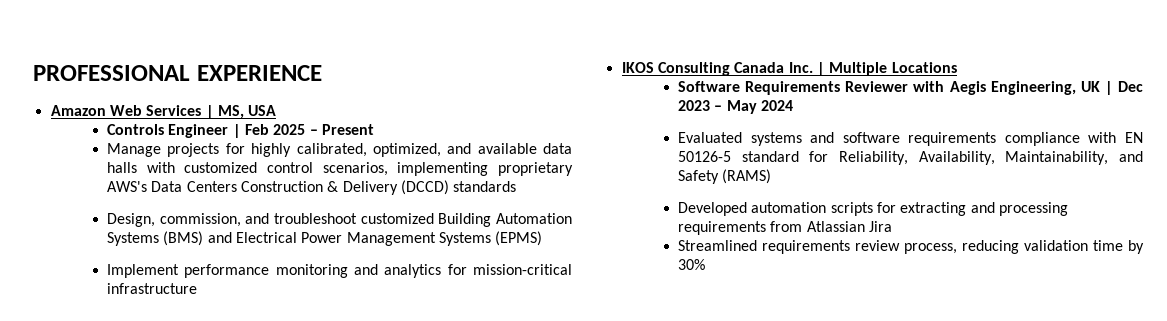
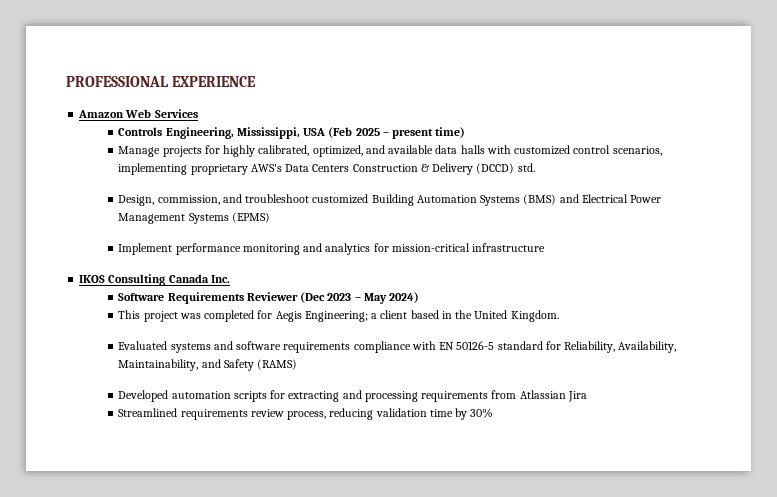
[205,105,277,119] [107,124,375,138] | MS, USA // Controls Engineer | Feb 2025 – Present -> [118,127,466,139] // Controls Engineering, Mississippi, USA (Feb 2025 – present time)
[453,181,517,192] standards -> [517,163,535,172] std.
[816,62,957,76] | Multiple Locations -> (230, 279) none
[913,81,1143,95] [678,100,794,114] with Aegis Engineering, UK | Dec 2023 – May 2024 -> [300,292,420,304] [118,310,559,322] (Dec 2023 – May 2024) // This project was completed for Aegis Engineering; a client based in the United Kingdom.

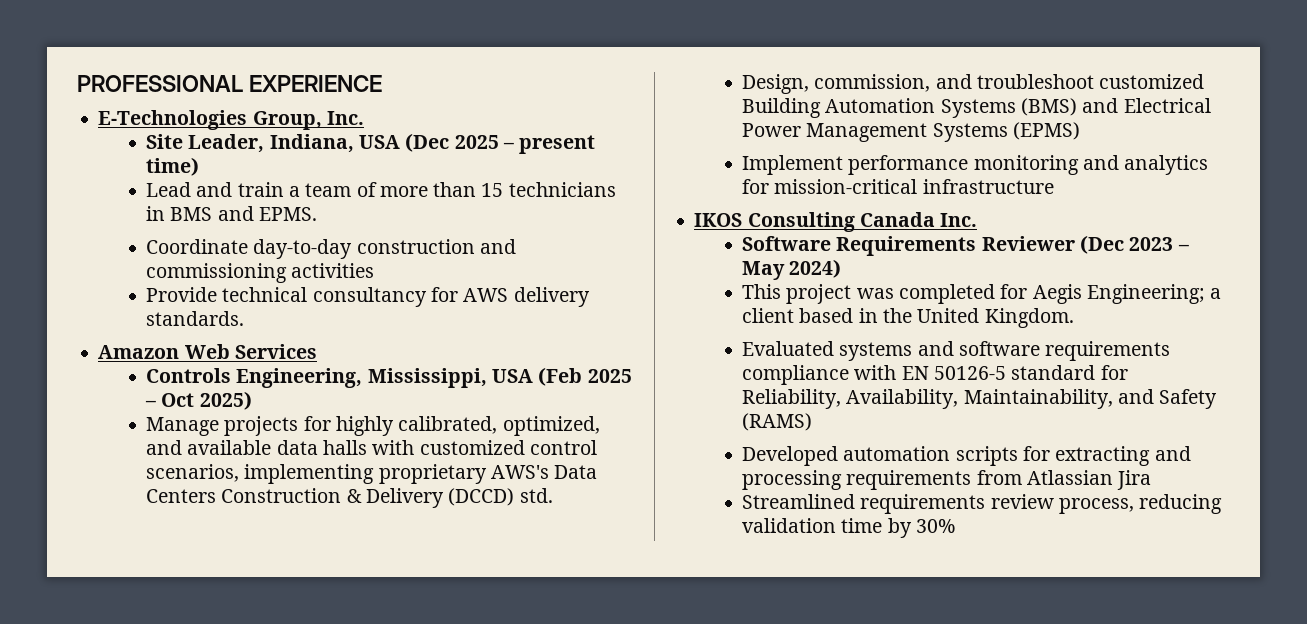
(257, 81) none -> [98,110,364,130] [146,133,596,154] [146,157,200,176] [146,182,616,197] [146,206,317,221] [146,239,516,259] [146,263,375,283] [146,287,590,307] [146,311,245,326] // E-Technologies Group, Inc. // Site Leader, Indiana, USA (Dec 2025 – present time) // Lead and train a team of more than 15 technicians in BMS and EPMS. // Coordinate day-to-day construction and commissioning activities // Provide technical consultancy for AWS delivery standards.
[392,127,466,139] present time) -> [161,391,252,410] Oct 2025)

